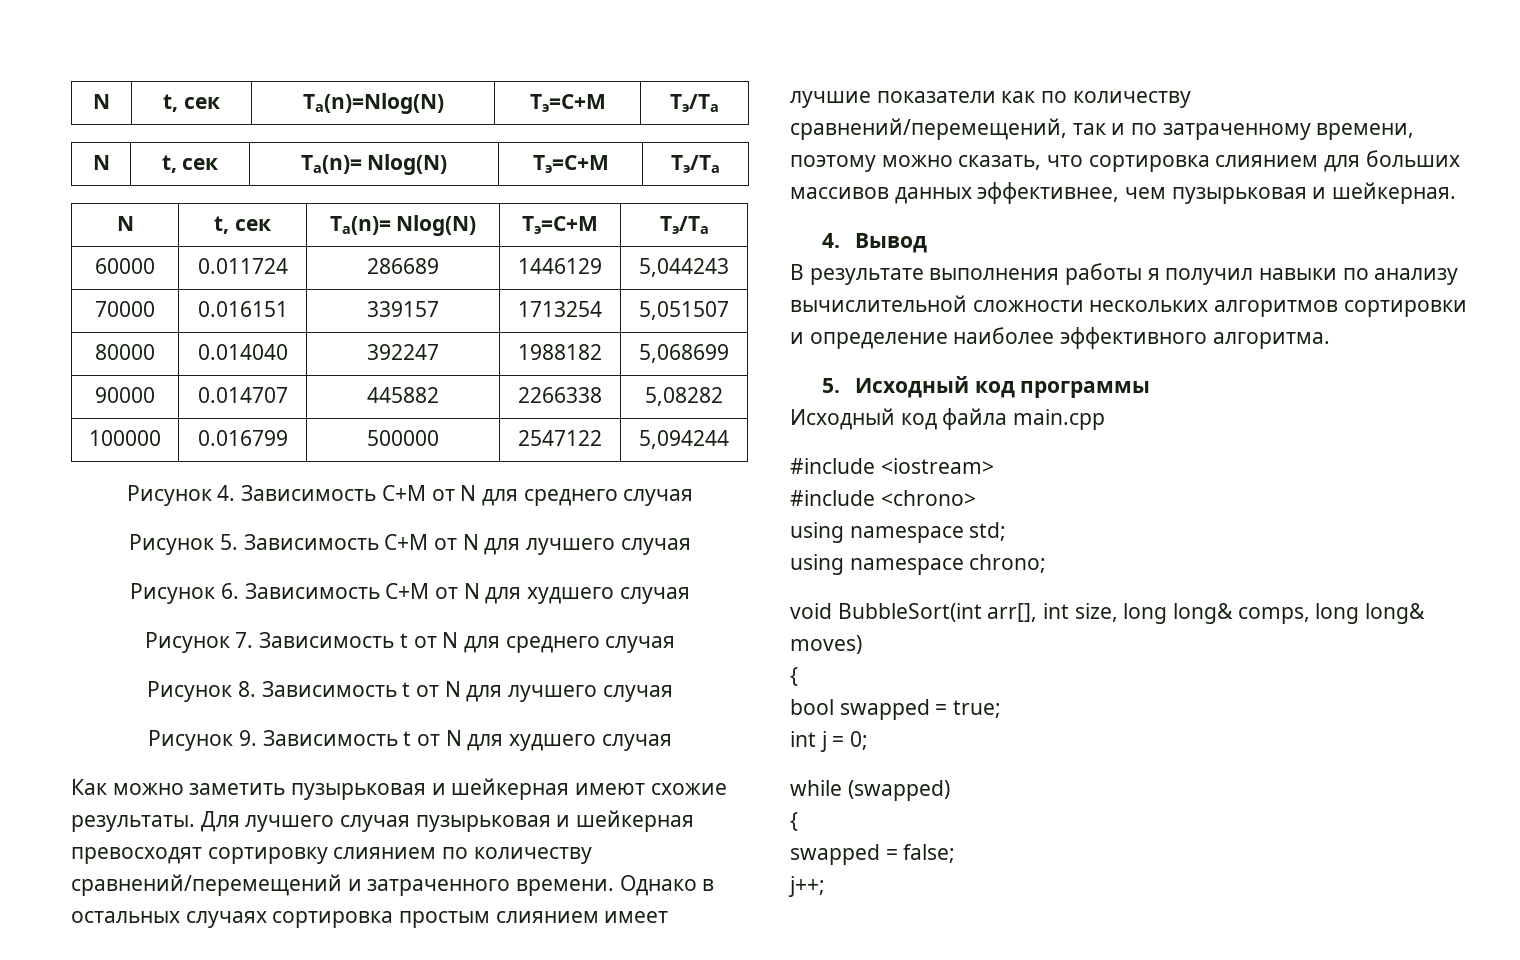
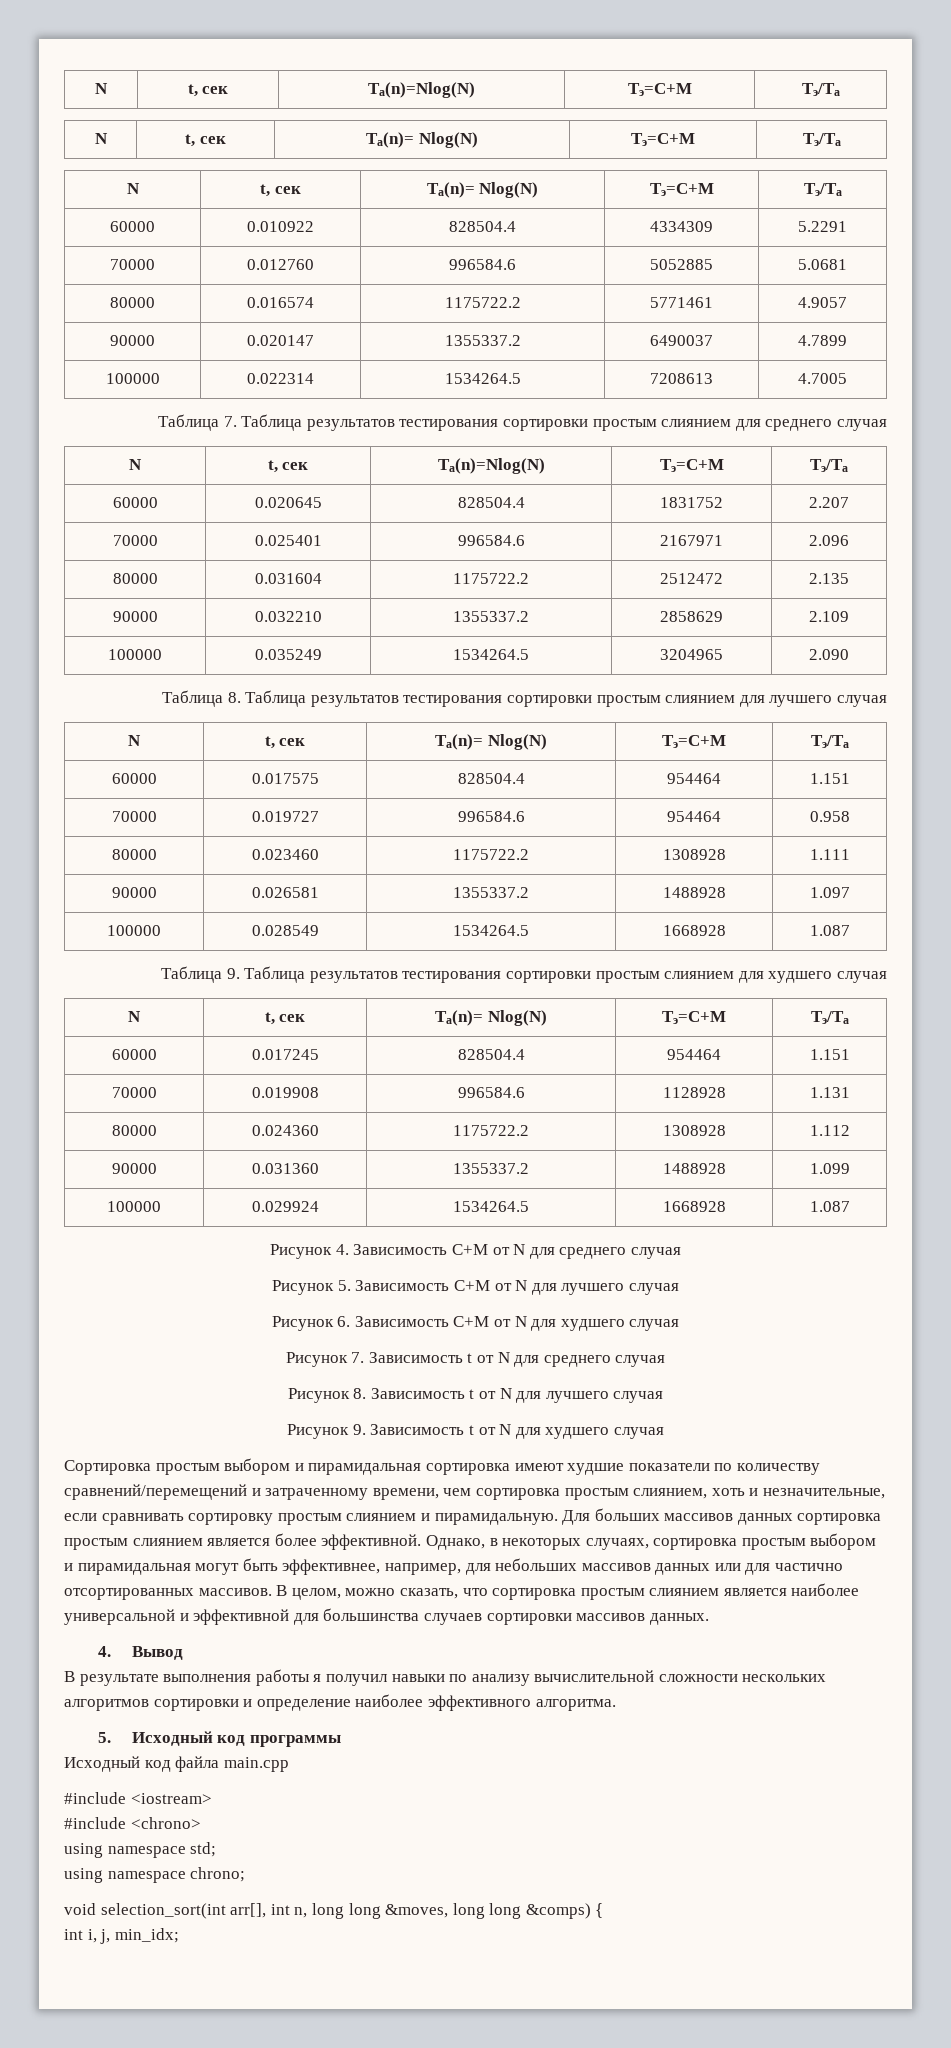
[197,258,288,274] [367,258,439,274] [518,258,602,274] [639,258,729,277] [95,301,155,317] [197,301,288,317] [367,301,439,317] [518,301,602,317] [639,301,729,320] [95,344,155,360] [197,344,288,360] [367,344,439,360] [518,344,602,360] [639,344,729,363] [95,387,155,403] [197,387,288,403] [367,387,439,403] [518,387,602,403] [645,387,723,406] [89,430,161,446] [197,430,288,446] [367,430,439,446] [518,430,602,446] [639,430,729,449] 0.011724 | 286689 | 1446129 | 5,044243 // 70000 | 0.016151 | 339157 | 1713254 | 5,051507 // 80000 | 0.014040 | 392247 | 1988182 | 5,068699 // 90000 | 0.014707 | 445882 | 2266338 | 5,08282 // 100000 | 0.016799 | 500000 | 2547122 | 5,094244 -> [246,221,314,232] [449,221,516,232] [650,221,713,232] [798,221,847,232] [110,259,155,270] [246,259,314,270] [449,259,516,270] [650,259,713,270] [798,259,847,270] [110,297,155,308] [246,297,314,308] [444,297,521,308] [650,297,713,308] [798,297,847,308] [110,335,155,346] [246,335,314,346] [444,335,521,346] [650,335,713,346] [798,335,847,346] [105,373,160,384] [246,373,314,384] [444,373,521,384] [650,373,713,384] [798,373,847,384] [158,414,888,431] [129,459,142,470] [267,460,309,473] [437,458,545,474] [659,459,724,472] [810,459,848,472] [112,497,158,508] [254,497,322,508] [457,497,525,508] [660,497,723,508] [809,497,849,508] [112,535,158,546] [254,535,322,546] [457,535,525,546] [660,535,723,546] [809,535,849,546] [112,573,158,584] [254,573,322,584] [453,573,529,584] [660,573,723,584] [809,573,849,584] [112,611,158,622] [254,611,322,622] [453,611,529,622] [660,611,723,622] [809,611,849,622] [108,649,162,660] [254,649,322,660] [453,649,529,660] [660,649,723,660] [809,649,849,660] [162,690,888,707] [128,735,141,746] [264,736,306,749] [435,734,547,750] [662,735,726,748] [810,735,849,748] [111,773,157,784] [251,773,319,784] [457,773,525,784] [667,773,721,784] [809,773,850,784] [111,811,157,822] [251,811,319,822] [457,811,525,822] [667,811,721,822] [809,811,850,822] [111,849,157,860] [251,849,319,860] [453,849,529,860] [662,849,726,860] [809,849,850,860] [111,887,157,898] [251,887,319,898] [453,887,529,898] [662,887,726,898] [809,887,850,898] [107,925,161,936] [251,925,319,936] [453,925,529,936] [662,925,726,936] [809,925,850,936] [161,966,888,983] [128,1011,141,1022] [264,1012,306,1025] [435,1010,547,1026] [662,1011,726,1024] [810,1011,849,1024] [111,1049,157,1060] [251,1049,319,1060] [457,1049,525,1060] [667,1049,721,1060] [809,1049,850,1060] [111,1087,157,1098] [251,1087,319,1098] [457,1087,525,1098] [662,1087,726,1098] [809,1087,850,1098] [111,1125,157,1136] [251,1125,319,1136] [453,1125,529,1136] [662,1125,726,1136] [809,1125,850,1136] [111,1163,157,1174] [251,1163,319,1174] [453,1163,529,1174] [662,1163,726,1174] [809,1163,850,1174] [107,1201,161,1212] [251,1201,319,1212] [453,1201,529,1212] [662,1201,726,1212] [809,1201,850,1212] 0.010922 | 828504.4 | 4334309 | 5.2291 // 70000 | 0.012760 | 996584.6 | 5052885 | 5.0681 // 80000 | 0.016574 | 1175722.2 | 5771461 | 4.9057 // 90000 | 0.020147 | 1355337.2 | 6490037 | 4.7899 // 100000 | 0.022314 | 1534264.5 | 7208613 | 4.7005 // Таблица 7. Таблица результатов тестирования сортировки простым слиянием для среднего случая // N | t, сек | Tа(n)=Nlog(N) | Tэ=С+M | Tэ/Tа // 60000 | 0.020645 | 828504.4 | 1831752 | 2.207 // 70000 | 0.025401 | 996584.6 | 2167971 | 2.096 // 80000 | 0.031604 | 1175722.2 | 2512472 | 2.135 // 90000 | 0.032210 | 1355337.2 | 2858629 | 2.109 // 100000 | 0.035249 | 1534264.5 | 3204965 | 2.090 // Таблица 8. Таблица результатов тестирования сортировки простым слиянием для лучшего случая // N | t, сек | Tа(n)= Nlog(N) | Tэ=С+M | Tэ/Tа // 60000 | 0.017575 | 828504.4 | 954464 | 1.151 // 70000 | 0.019727 | 996584.6 | 954464 | 0.958 // 80000 | 0.023460 | 1175722.2 | 1308928 | 1.111 // 90000 | 0.026581 | 1355337.2 | 1488928 | 1.097 // 100000 | 0.028549 | 1534264.5 | 1668928 | 1.087 // Таблица 9. Таблица результатов тестирования сортировки простым слиянием для худшего случая // N | t, сек | Tа(n)= Nlog(N) | Tэ=С+M | Tэ/Tа // 60000 | 0.017245 | 828504.4 | 954464 | 1.151 // 70000 | 0.019908 | 996584.6 | 1128928 | 1.131 // 80000 | 0.024360 | 1175722.2 | 1308928 | 1.112 // 90000 | 0.031360 | 1355337.2 | 1488928 | 1.099 // 100000 | 0.029924 | 1534264.5 | 1668928 | 1.087
[71,778,727,800] [71,810,695,832] [71,847,592,864] [71,874,715,896] [71,911,669,928] [790,91,1191,108] [790,118,1415,140] [790,150,1460,172] [790,182,1457,204] Как можно заметить пузырьковая и шейкерная имеют схожие результаты. Для лучшего случая пузырьковая и шейкерная превосходят сортировку слиянием по количеству сравнений/перемещений и затраченного времени. Однако в остальных случаях сортировка простым слиянием имеет лучшие показатели как по количеству сравнений/перемещений, так и по затраченному времени, поэтому можно сказать, что сортировка слиянием для больших массивов данных эффективнее, чем пузырьковая и шейкерная. -> [64,1458,820,1475] [64,1484,885,1500] [64,1508,882,1525] [64,1533,877,1550] [64,1558,844,1575] [64,1583,860,1600] [64,1608,709,1625] Сортировка простым выбором и пирамидальная сортировка имеют худшие показатели по количеству сравнений/перемещений и затраченному времени, чем сортировка простым слиянием, хоть и незначительные, если сравнивать сортировку простым слиянием и пирамидальную. Для больших массивов данных сортировка простым слиянием является более эффективной. Однако, в некоторых случаях, сортировка простым выбором и пирамидальная могут быть эффективнее, например, для небольших массивов данных или для частично отсортированных массивов. В целом, можно сказать, что сортировка простым слиянием является наиболее универсальной и эффективной для большинства случаев сортировки массивов данных.
[837,603,982,622] BubbleSort(int -> [100,1903,226,1919] selection_sort(int
[1074,603,1426,624] [790,635,862,654] [790,667,798,686] [790,699,1002,720] [790,731,869,752] [790,780,950,801] [790,812,798,831] [790,844,956,865] [788,876,825,897] size, long long& comps, long long& moves) // { // bool swapped = true; // int j = 0; // while (swapped) // { // swapped = false; // j++; -> [294,1903,604,1919] [64,1928,179,1944] n, long long &moves, long long &comps) { // int i, j, min_idx;

